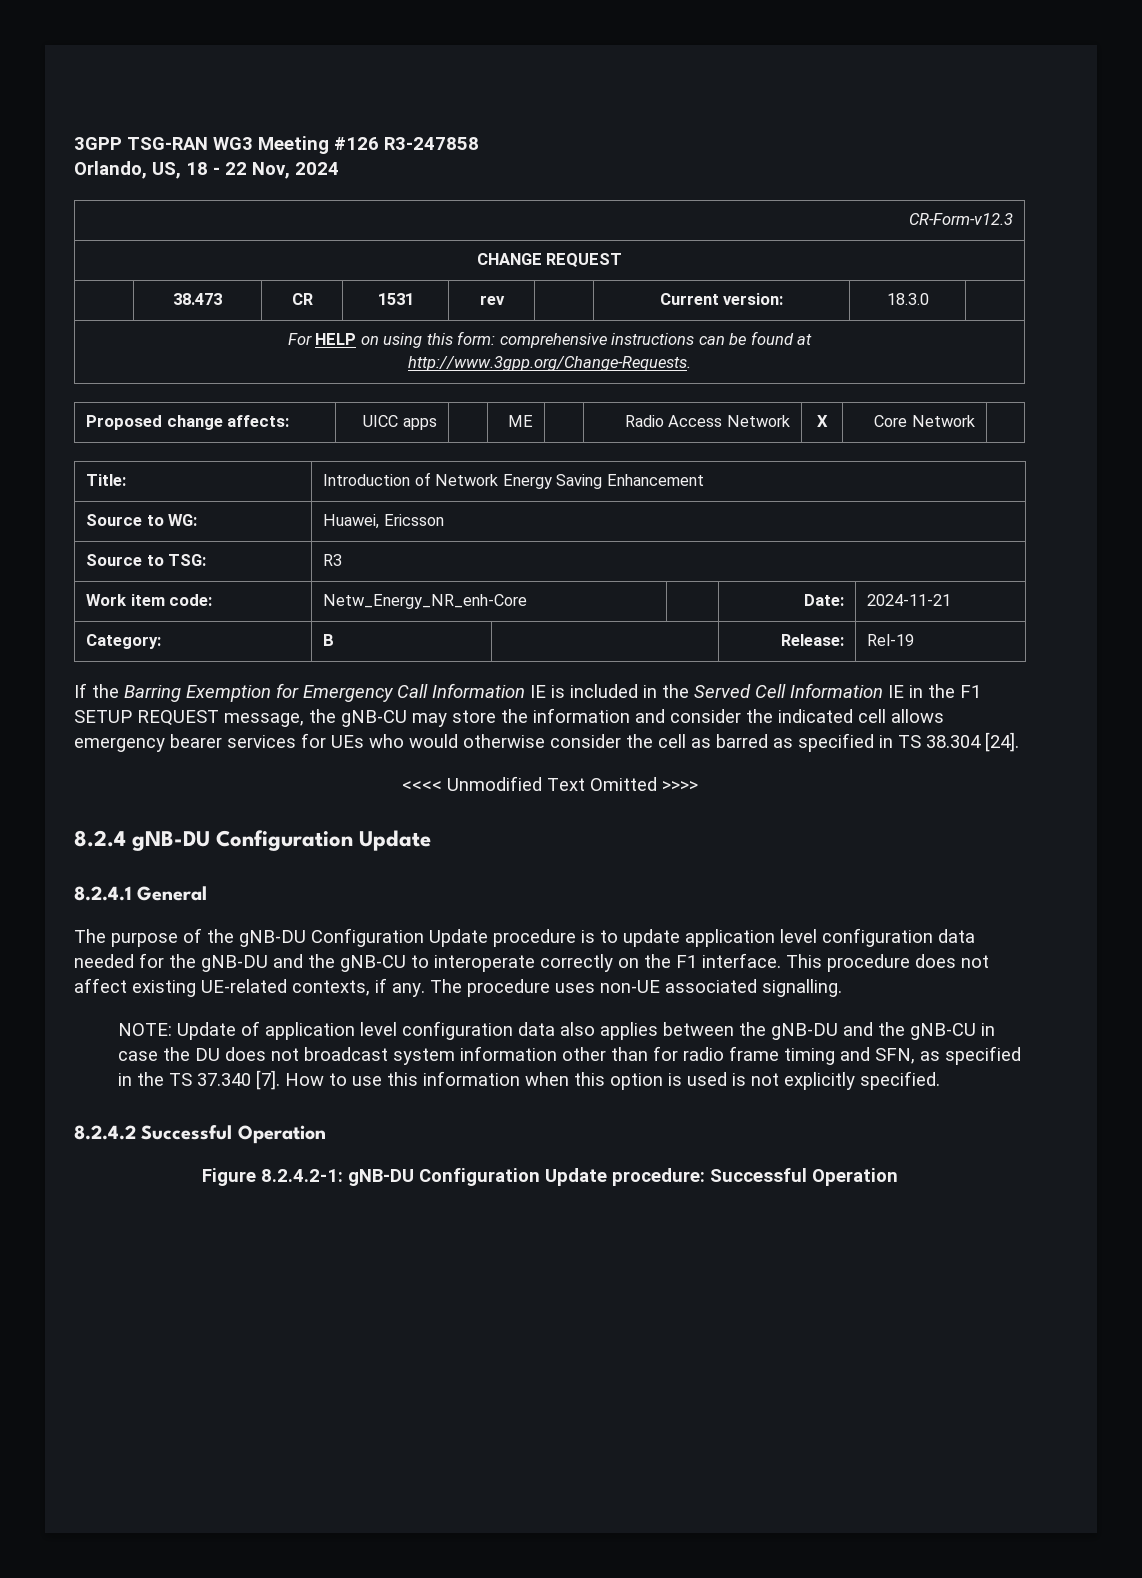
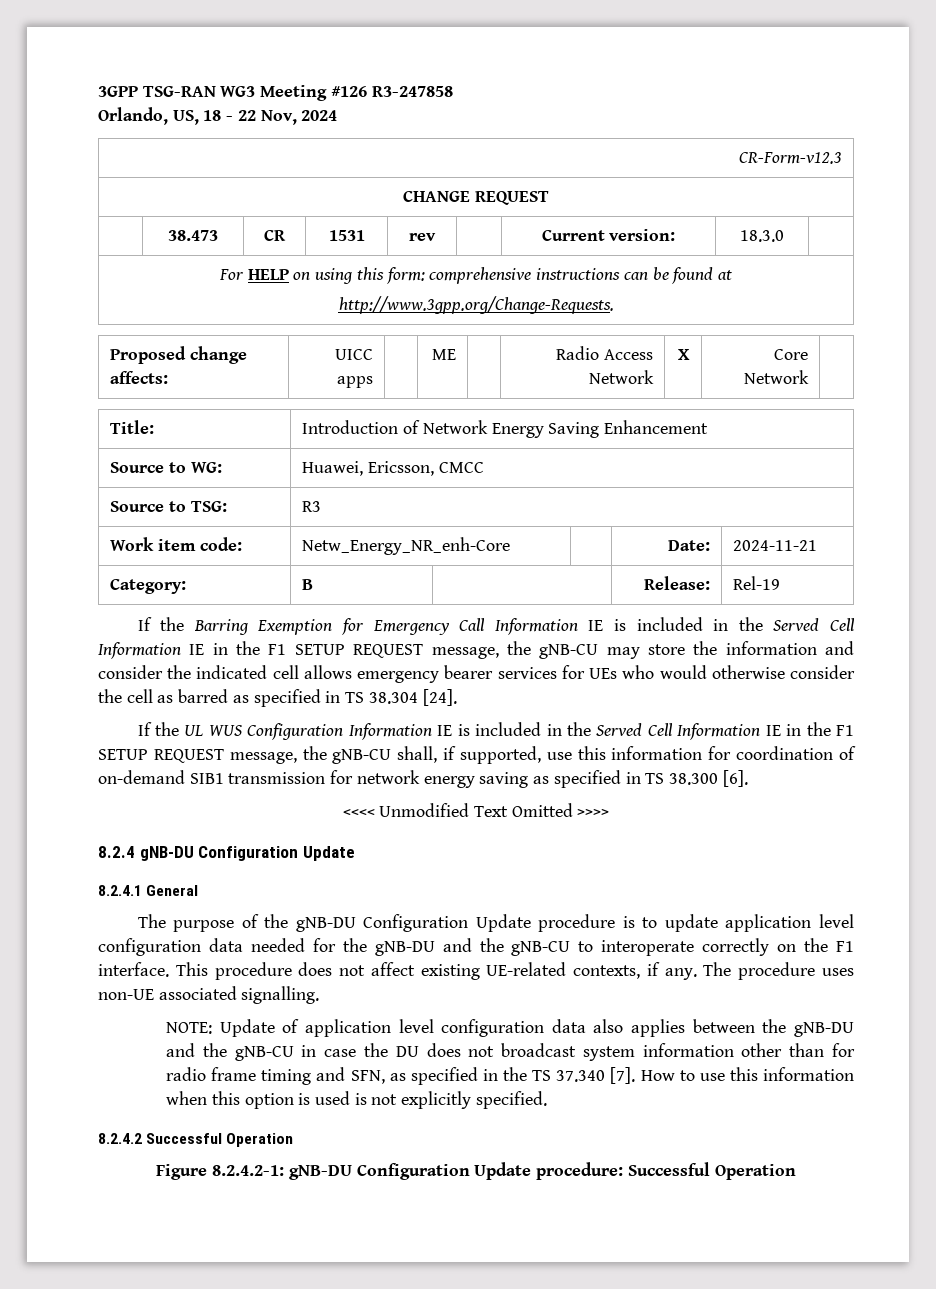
[383,514,444,526] Ericsson -> [368,461,484,476] Ericsson, CMCC
(1019, 742) none -> [137,722,854,740] [98,746,856,764] [98,770,748,788] // If the UL WUS Configuration Information IE is included in the Served Cell Information IE in the F1 SETUP REQUEST message, the gNB-CU shall, if supported, use this information for coordination of on-demand SIB1 transmission for network energy saving as specified in TS 38.300 [6].

